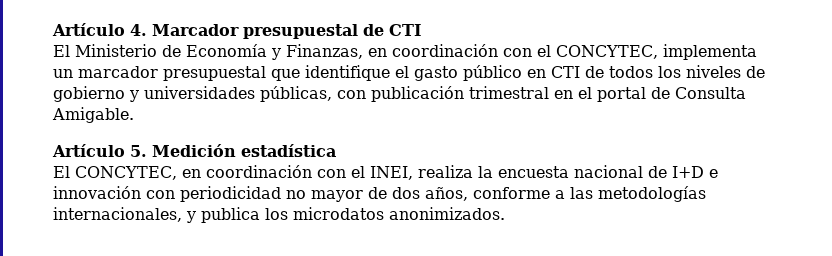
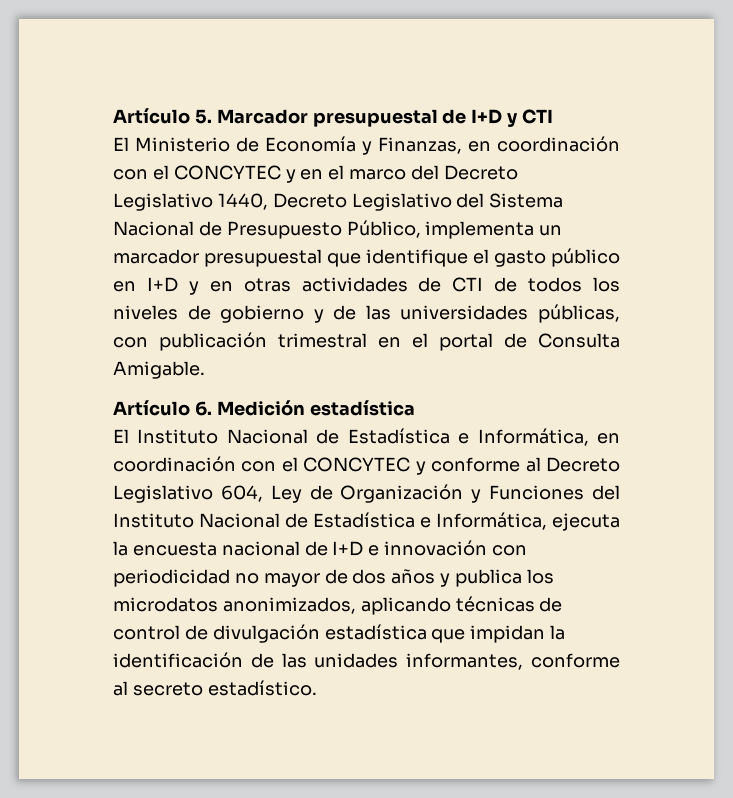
[52,23,147,36] Artículo 4. -> [113,108,212,124] Artículo 5.
(384, 30) none -> [471,109,519,127] I+D y
[556,45,658,59] CONCYTEC, -> [173,165,518,183] [113,193,564,211] [113,220,421,239] CONCYTEC y en el marco del Decreto Legislativo 1440, Decreto Legislativo del Sistema Nacional de Presupuesto Público,
(546, 73) none -> [146,277,442,295] I+D y en otras actividades de
(139, 96) none -> [333,305,391,320] de las
[130,145,147,157] 5. -> [194,401,212,416] 6.
[75,165,473,180] CONCYTEC, en coordinación con el INEI, realiza -> [137,428,620,446] [113,456,621,475] [113,484,620,503] [113,512,620,531] Instituto Nacional de Estadística e Informática, en coordinación con el CONCYTEC y conforme al Decreto Legislativo 604, Ley de Organización y Funciones del Instituto Nacional de Estadística e Informática, ejecuta
[425,186,706,202] [53,207,505,223] años, conforme a las metodologías internacionales, y publica los microdatos anonimizados. -> [391,569,554,587] [113,596,563,615] [113,624,566,643] [113,652,620,670] [113,680,317,696] años y publica los microdatos anonimizados, aplicando técnicas de control de divulgación estadística que impidan la identificación de las unidades informantes, conforme al secreto estadístico.

